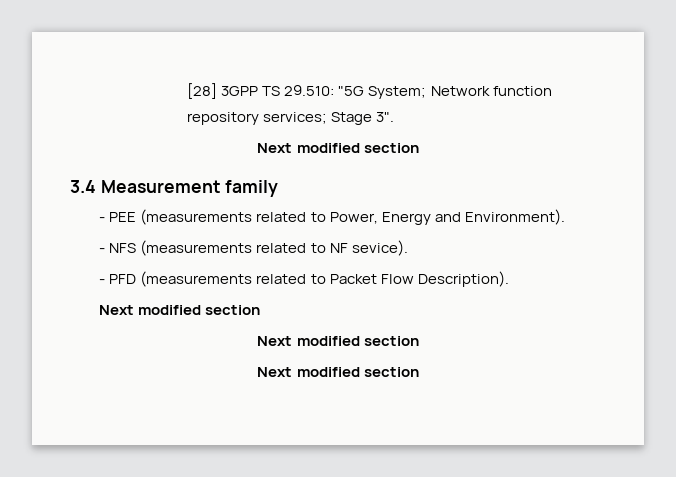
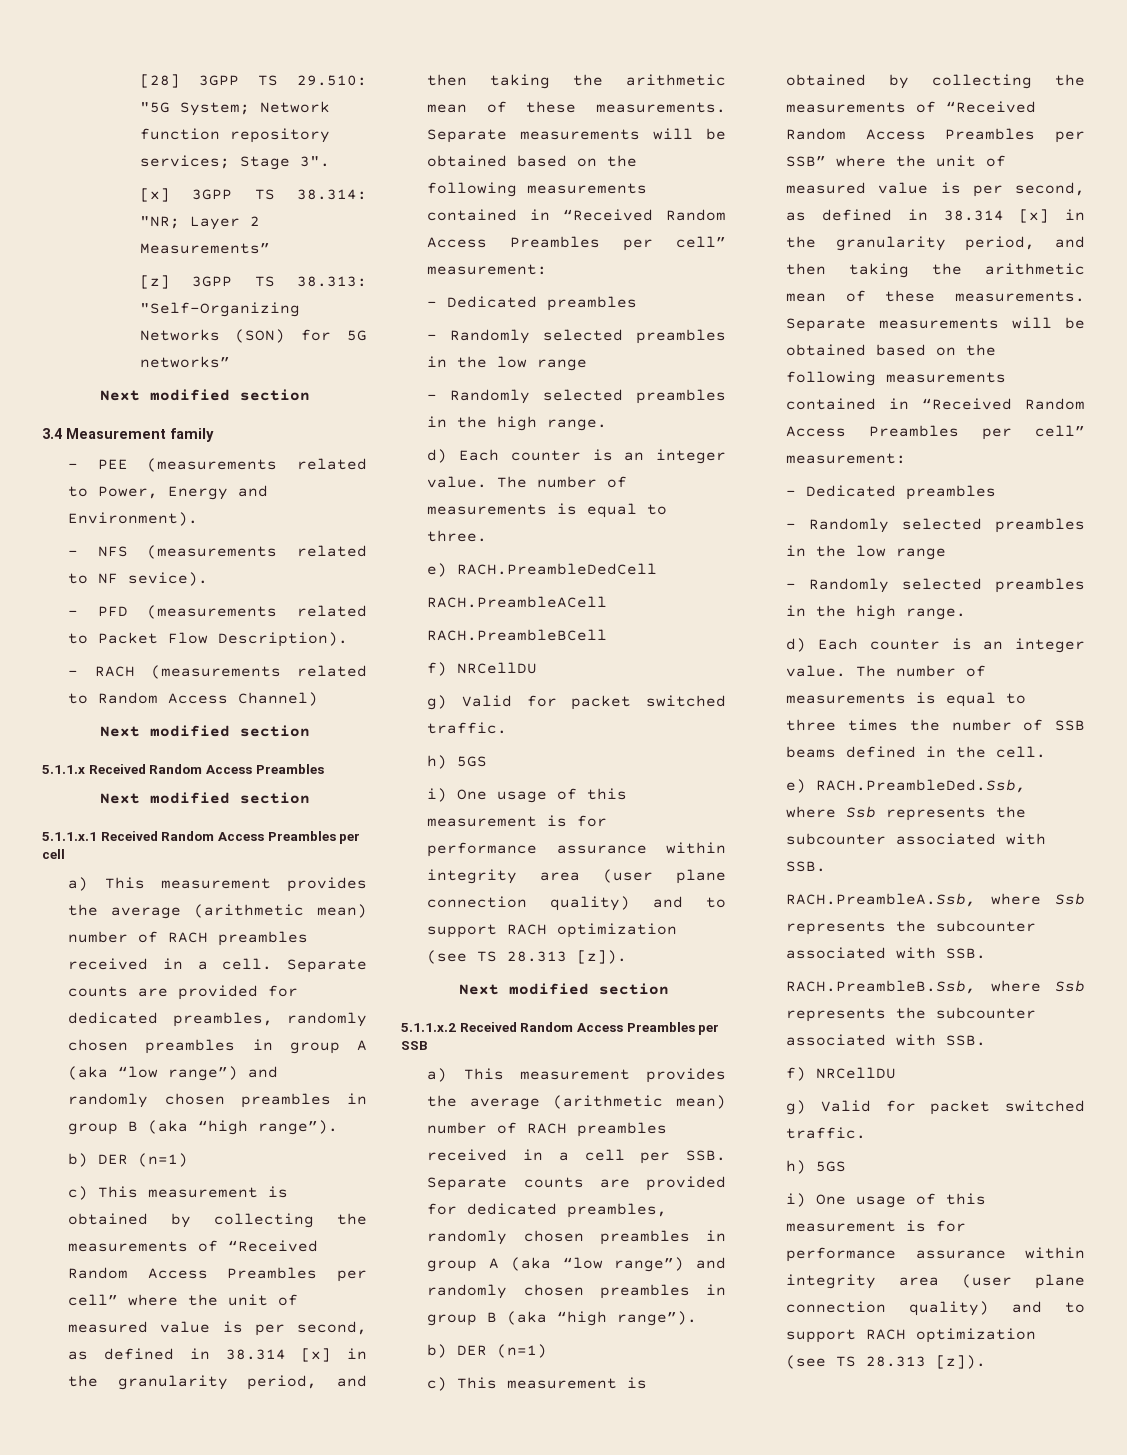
(395, 117) none -> [139,188,367,202] [139,216,260,230] [139,243,270,254] [139,275,367,289] [139,302,300,317] [139,329,367,343] [139,356,230,368] // [x] 3GPP TS 38.314: "NR; Layer 2 Measurements” // [z] 3GPP TS 38.313: "Self-Organizing Networks (SON) for 5G networks”
[99,305,261,315] [257,336,419,346] [257,367,419,377] Next modified section // Next modified section // Next modified section -> [68,665,367,679] [68,692,319,706] [99,725,310,737] [42,764,324,774] [99,792,310,804] [42,831,361,844] [42,849,65,859] [68,877,367,892] [68,904,367,919] [68,931,309,946] [68,958,367,973] [68,985,299,1000] [68,1012,367,1027] [68,1039,367,1054] [68,1066,279,1081] [68,1093,367,1108] [68,1120,339,1135] [68,1153,189,1167] [68,1186,289,1200] [68,1213,367,1228] [68,1240,319,1252] [68,1267,367,1282] [68,1294,299,1306] [68,1321,367,1336] [68,1348,367,1362] [68,1375,367,1390] [427,74,726,89] [427,101,726,113] [427,128,726,143] [427,155,638,167] [427,182,648,197] [427,209,726,221] [427,236,726,251] [427,264,548,275] [427,296,638,311] [427,329,726,344] [427,356,588,371] [427,389,726,404] [427,416,608,431] [427,449,726,464] [427,476,628,488] [427,503,668,518] [427,530,488,542] [427,563,658,577] [427,596,608,608] [427,629,608,641] [427,662,538,676] [427,695,726,710] [427,722,508,734] [427,755,488,769] [427,788,628,803] [427,815,608,827] [427,842,726,857] [427,869,726,884] [427,896,726,911] [427,923,678,938] [427,950,628,964] [458,983,669,995] [401,1022,720,1035] [401,1041,428,1050] [427,1068,726,1083] [427,1095,726,1110] [427,1122,668,1137] [427,1149,726,1164] [427,1176,726,1191] [427,1203,668,1218] [427,1230,726,1245] [427,1257,726,1272] [427,1284,726,1299] [427,1311,698,1326] [427,1344,548,1358] [427,1377,648,1391] [786,74,1085,89] [786,101,1037,113] [786,128,1085,143] [786,155,1007,167] [786,182,1085,197] [786,209,1085,223] [786,236,1085,251] [786,263,1085,278] [786,290,1085,302] [786,317,1085,332] [786,344,997,356] [786,371,1007,386] [786,398,1085,410] [786,425,1085,440] [786,453,907,464] [786,485,997,500] [786,518,1085,533] [786,545,947,560] [786,578,1085,593] [786,605,967,620] [786,638,1085,653] [786,665,987,677] [786,692,1027,707] [786,719,1085,731] [786,746,1047,758] [786,779,1027,793] [786,806,1027,821] [786,833,1047,845] [786,861,827,872] [786,893,1085,907] [786,920,1037,935] [786,947,987,959] [786,980,1085,994] [786,1007,1037,1022] [786,1034,987,1046] [786,1067,897,1081] [786,1100,1085,1115] [786,1127,867,1139] [786,1160,847,1174] [786,1193,987,1208] [786,1220,967,1232] [786,1247,1085,1262] [786,1274,1085,1289] [786,1301,1085,1316] [786,1328,1037,1343] [786,1355,987,1369] - RACH (measurements related to Random Access Channel) // Next modified section // 5.1.1.x Received Random Access Preambles // Next modified section // 5.1.1.x.1 Received Random Access Preambles per cell // a) This measurement provides the average (arithmetic mean) number of RACH preambles received in a cell. Separate counts are provided for dedicated preambles, randomly chosen preambles in group A (aka “low range”) and randomly chosen preambles in group B (aka “high range”). // b) DER (n=1) // c) This measurement is obtained by collecting the measurements of “Received Random Access Preambles per cell” where the unit of measured value is per second, as defined in 38.314 [x] in the granularity period, and then taking the arithmetic mean of these measurements. Separate measurements will be obtained based on the following measurements contained in “Received Random Access Preambles per cell” measurement: // - Dedicated preambles // - Randomly selected preambles in the low range // - Randomly selected preambles in the high range. // d) Each counter is an integer value. The number of measurements is equal to three. // e) RACH.PreambleDedCell // RACH.PreambleACell // RACH.PreambleBCell // f) NRCellDU // g) Valid for packet switched traffic. // h) 5GS // i) One usage of this measurement is for performance assurance within integrity area (user plane connection quality) and to support RACH optimization (see TS 28.313 [z]). // Next modified section // 5.1.1.x.2 Received Random Access Preambles per SSB // a) This measurement provides the average (arithmetic mean) number of RACH preambles received in a cell per SSB. Separate counts are provided for dedicated preambles, randomly chosen preambles in group A (aka “low range”) and randomly chosen preambles in group B (aka “high range”). // b) DER (n=1) // c) This measurement is obtained by collecting the measurements of “Received Random Access Preambles per SSB” where the unit of measured value is per second, as defined in 38.314 [x] in the granularity period, and then taking the arithmetic mean of these measurements. Separate measurements will be obtained based on the following measurements contained in “Received Random Access Preambles per cell” measurement: // - Dedicated preambles // - Randomly selected preambles in the low range // - Randomly selected preambles in the high range. // d) Each counter is an integer value. The number of measurements is equal to three times the number of SSB beams defined in the cell. // e) RACH.PreambleDed.Ssb, where Ssb represents the subcounter associated with SSB. // RACH.PreambleA.Ssb, where Ssb represents the subcounter associated with SSB. // RACH.PreambleB.Ssb, where Ssb represents the subcounter associated with SSB. // f) NRCellDU // g) Valid for packet switched traffic. // h) 5GS // i) One usage of this measurement is for performance assurance within integrity area (user plane connection quality) and to support RACH optimization (see TS 28.313 [z]).

